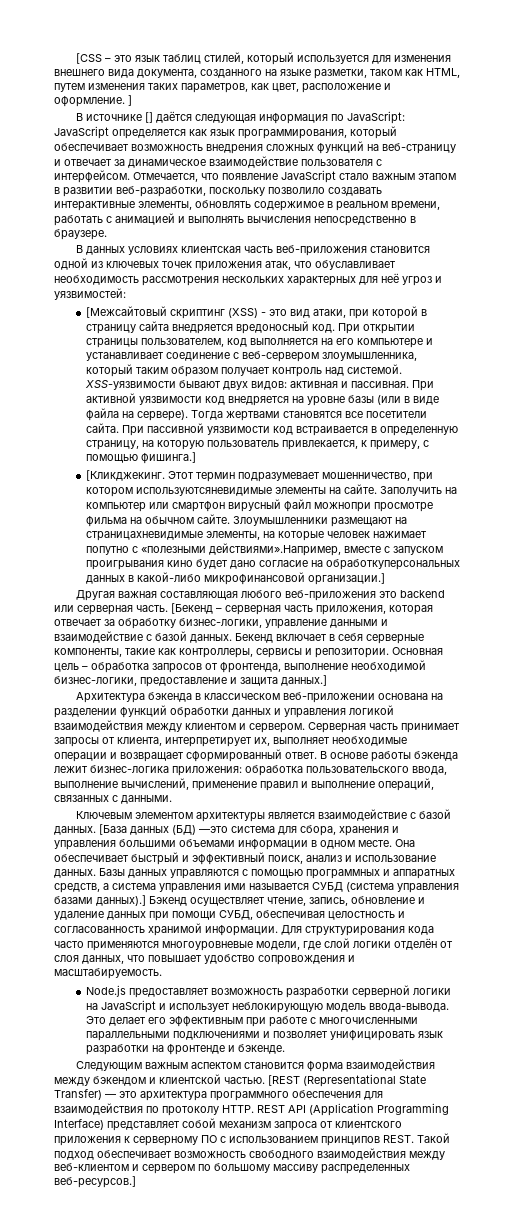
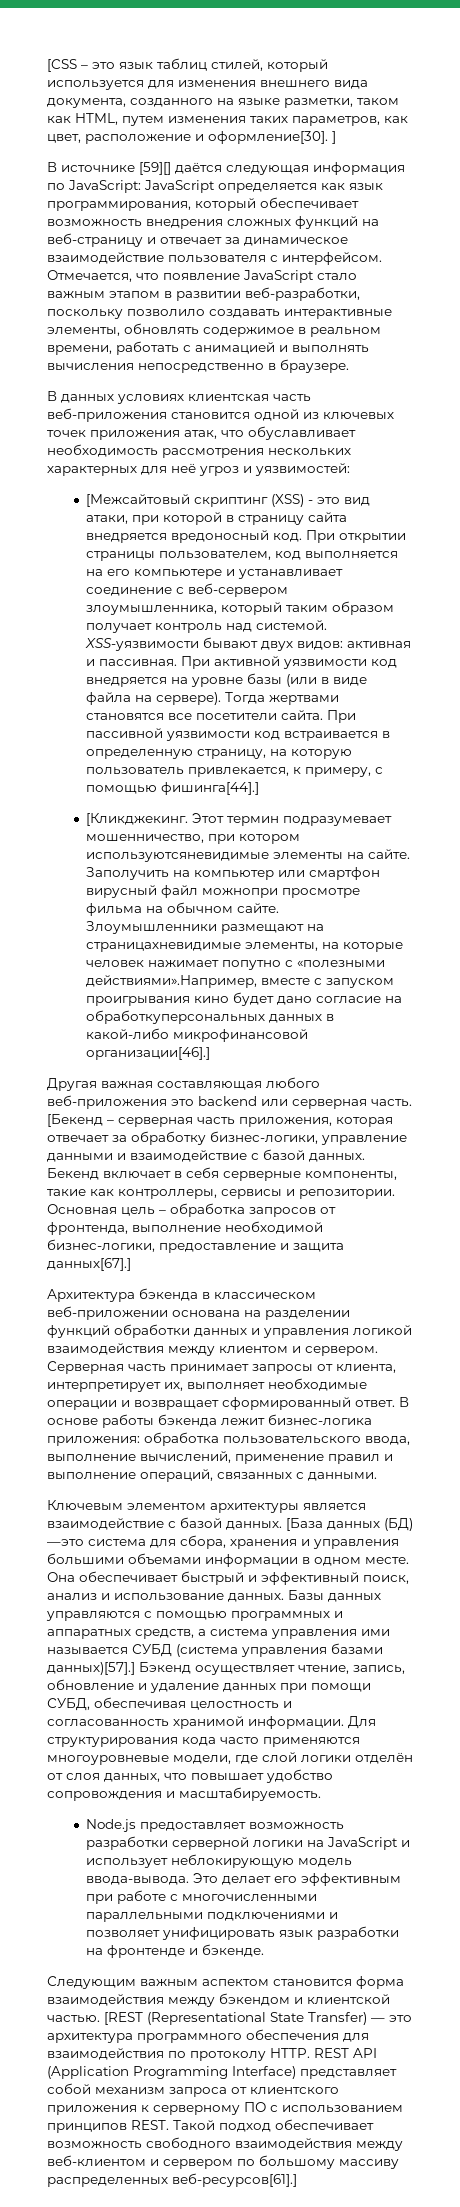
[54,96,125,107] оформление. -> [208,131,328,144] оформление[30].
[144,112,153,123] [] -> [139,162,171,175] [59][]
[140,452,196,464] фишинга.] -> [160,782,259,795] фишинга[44].]
[307,573,385,585] организации.] -> [85,1047,210,1060] организации[46].]
[281,675,327,686] данных.] -> [47,1258,131,1271] данных[67].]
[96,895,146,906] данных).] -> [47,1662,135,1675] данных)[57].]
[54,1176,136,1188] веб-ресурсов.] -> [172,2173,297,2187] веб-ресурсов[61].]

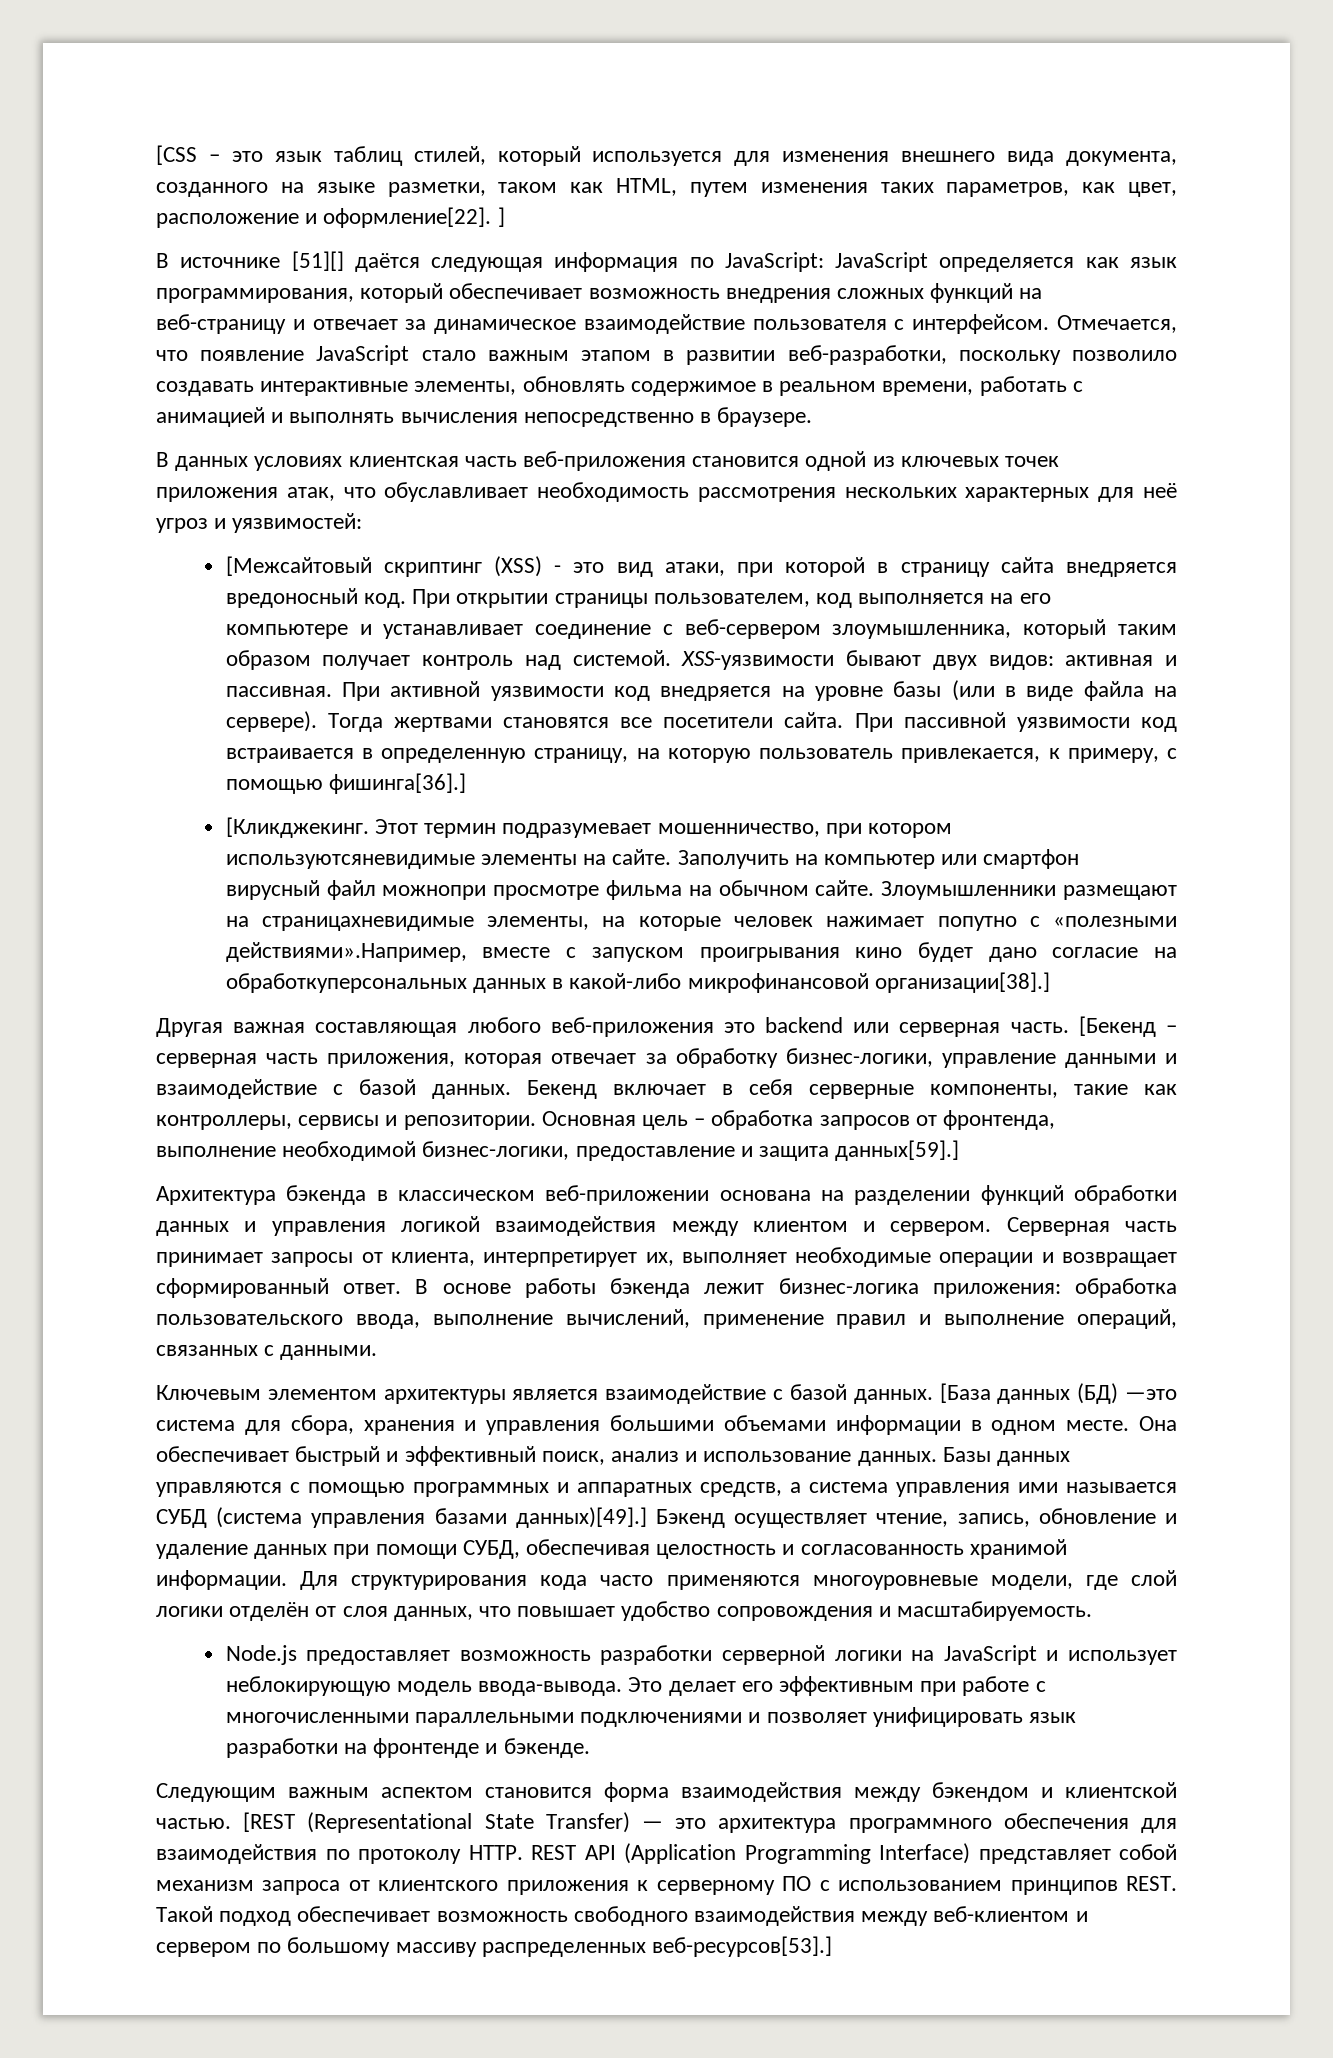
[208,131,328,144] оформление[30]. -> [323,207,492,228] оформление[22].
[139,162,171,175] [59][] -> [291,251,344,271] [51][]
[160,782,259,795] фишинга[44].] -> [328,773,466,794] фишинга[36].]
[85,1047,210,1060] организации[46].] -> [874,972,1050,993] организации[38].]
[47,1258,131,1271] данных[67].] -> [835,1140,960,1161] данных[59].]
[47,1662,135,1675] данных)[57].] -> [515,1507,647,1528] данных)[49].]
[172,2173,297,2187] веб-ресурсов[61].] -> [652,1936,833,1957] веб-ресурсов[53].]

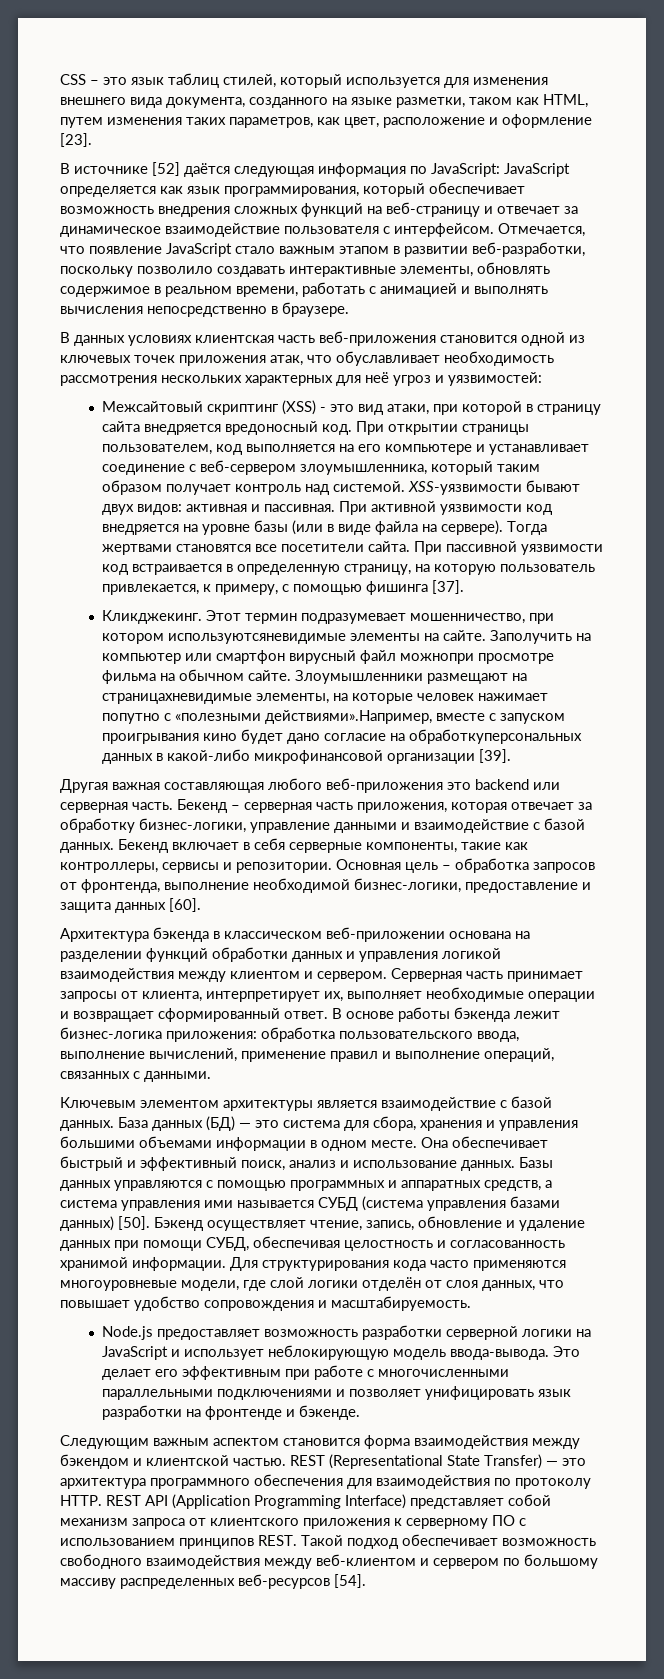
[156,145,197,165] [CSS -> [60,74,86,85] CSS
[323,207,505,228] оформление[22]. ] -> [502,114,592,128] [60,133,92,147] оформление [23].
[291,251,344,271] [51][] -> [152,162,180,176] [52]
[225,556,372,576] [Межсайтовый -> [102,401,204,412] Межсайтовый
[328,773,466,794] [225,817,369,838] фишинга[36].] // [Кликджекинг. -> [366,580,465,595] [102,610,203,624] фишинга [37]. // Кликджекинг.
[874,972,1050,993] организации[38].] -> [387,749,512,764] организации [39].
[1078,1016,1156,1037] [Бекенд -> [177,799,227,813] Бекенд
[835,1140,960,1161] данных[59].] -> [115,898,201,913] данных [60].
[939,1383,991,1403] [База -> [118,1117,148,1128] База
[1125,1389,1178,1400] —это -> [239,1120,279,1128] — это
[515,1507,647,1528] данных)[49].] -> [60,1216,150,1231] данных) [50].
[243,1812,296,1832] [REST -> [290,1455,325,1466] REST
[652,1936,833,1957] веб-ресурсов[53].] -> [238,1574,366,1589] веб-ресурсов [54].

